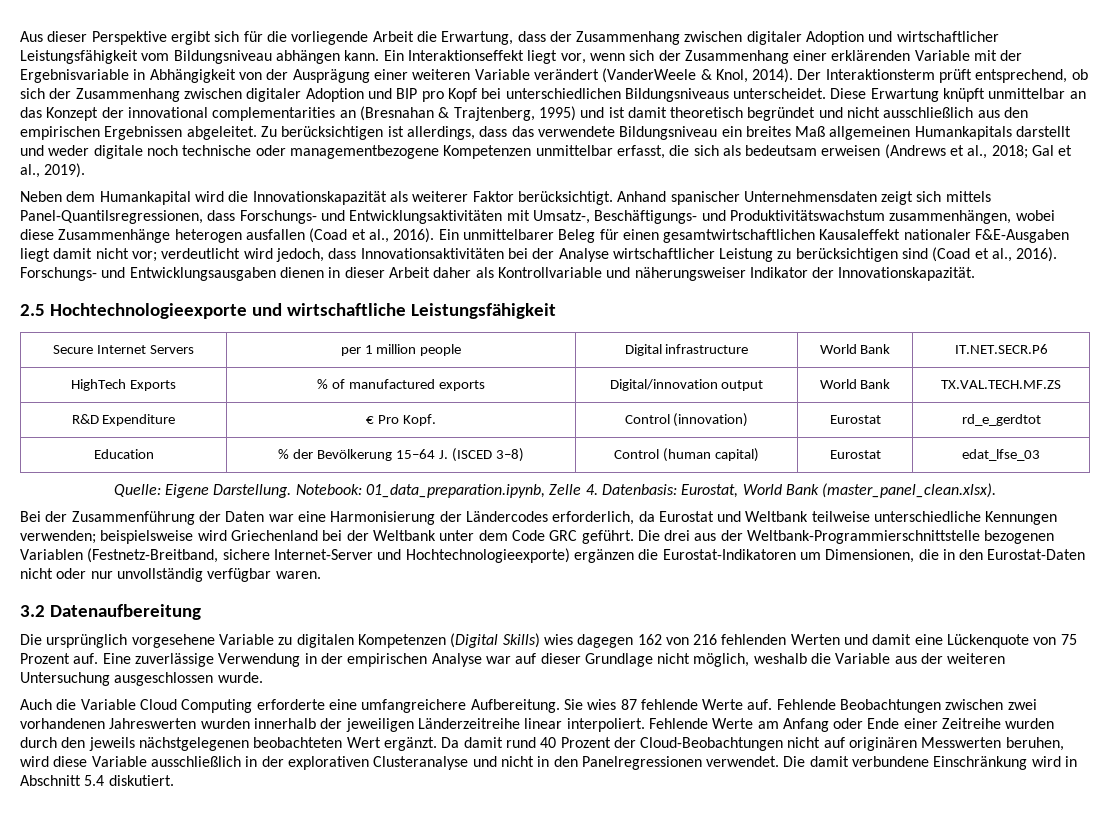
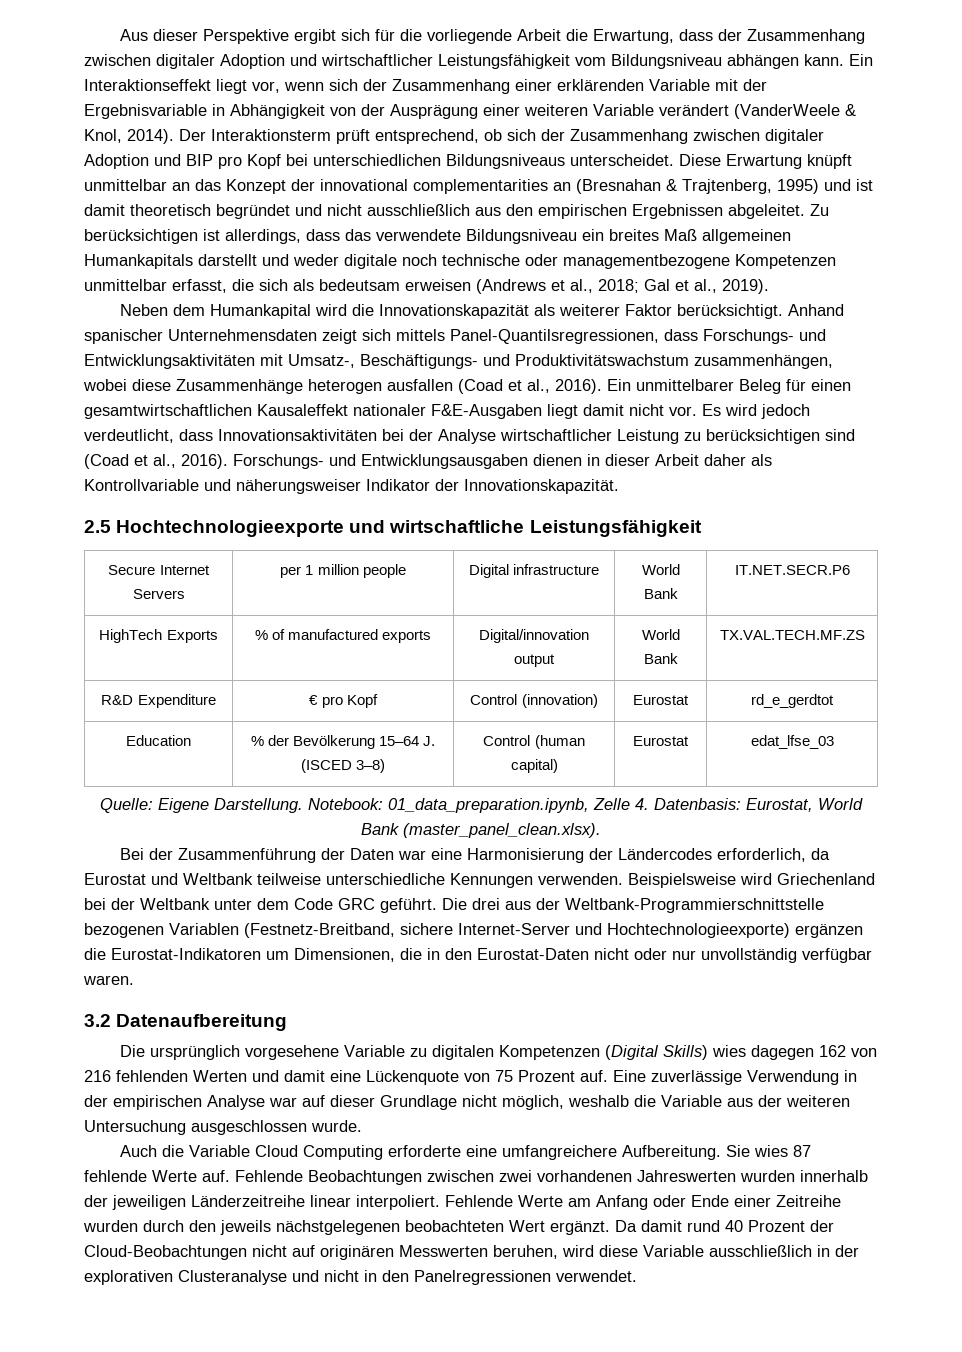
[131,248,324,262] vor; verdeutlicht wird jedoch, -> [669,404,810,419] [84,429,174,443] vor. Es wird jedoch verdeutlicht,
[378,414,436,426] Pro Kopf. -> [321,694,378,708] pro Kopf
[20,530,194,544] verwenden; beispielsweise -> [538,873,736,888] verwenden. Beispielsweise
[783,756,1078,770] [20,775,174,786] Die damit verbundene Einschränkung wird in Abschnitt 5.4 diskutiert. -> (637, 1276) none

